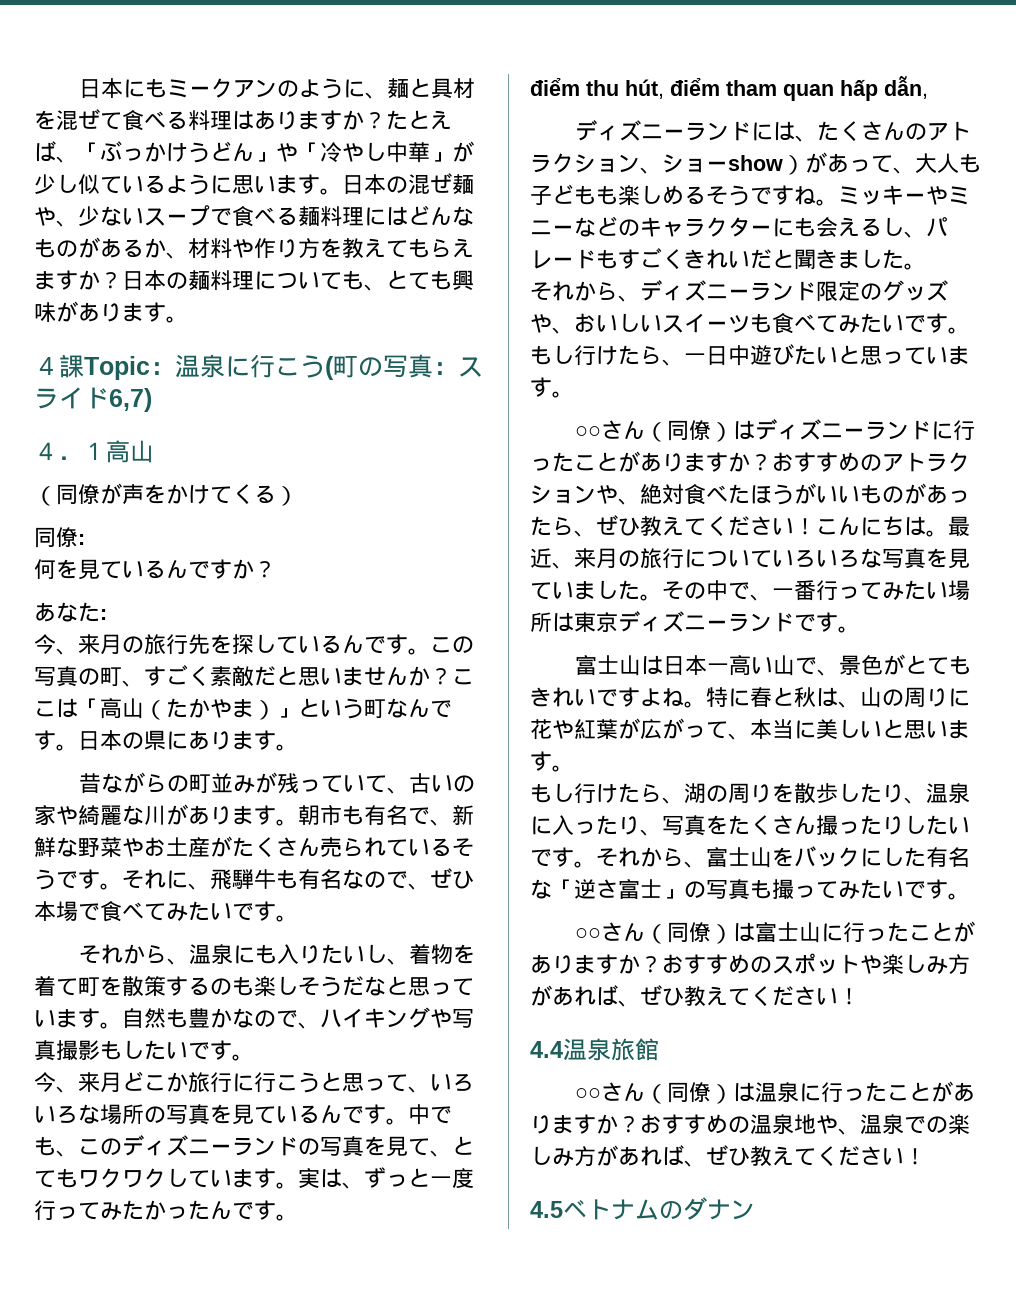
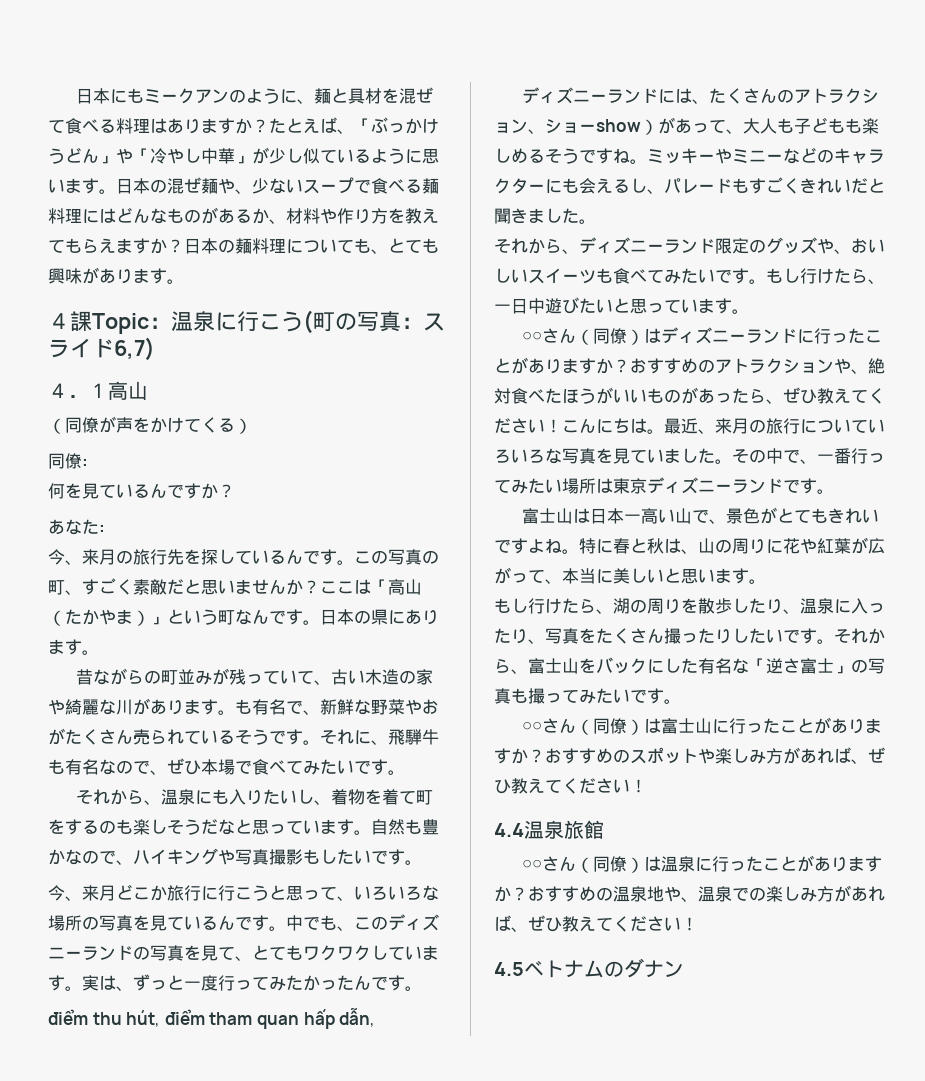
(453, 783) none -> [364,669,399,685] 木造
[298,805,342,826] 朝市 -> (235, 712) none
[166,836,210,858] 土産 -> (439, 706) none
[122,976,166,997] 散策 -> (65, 826) none

